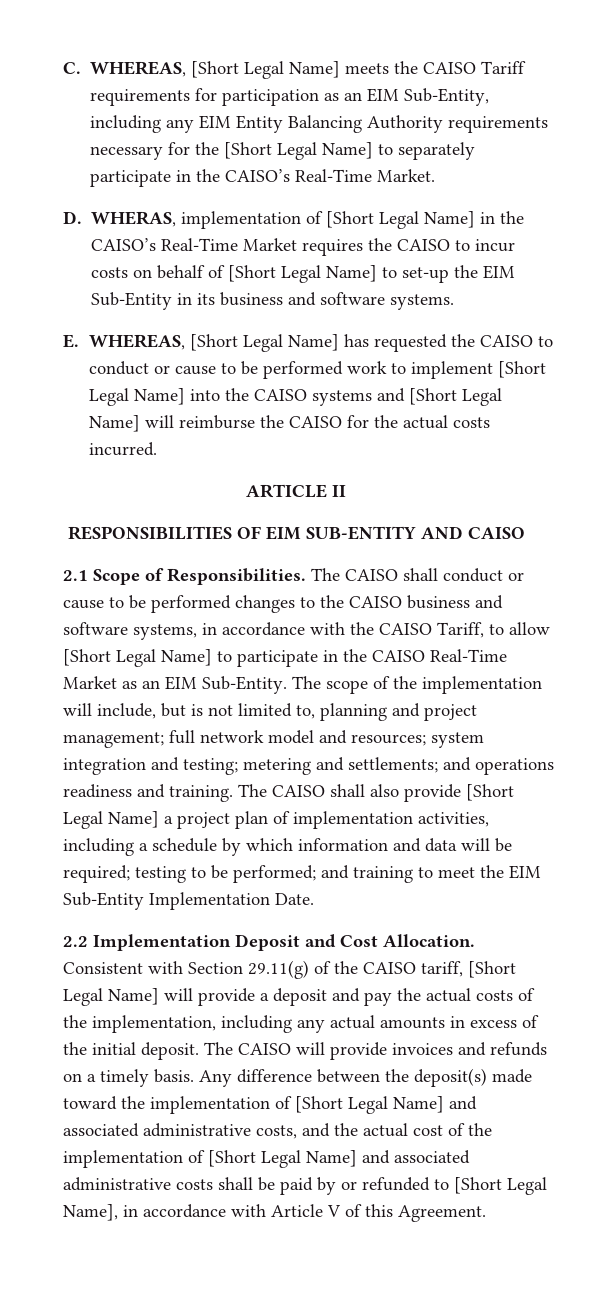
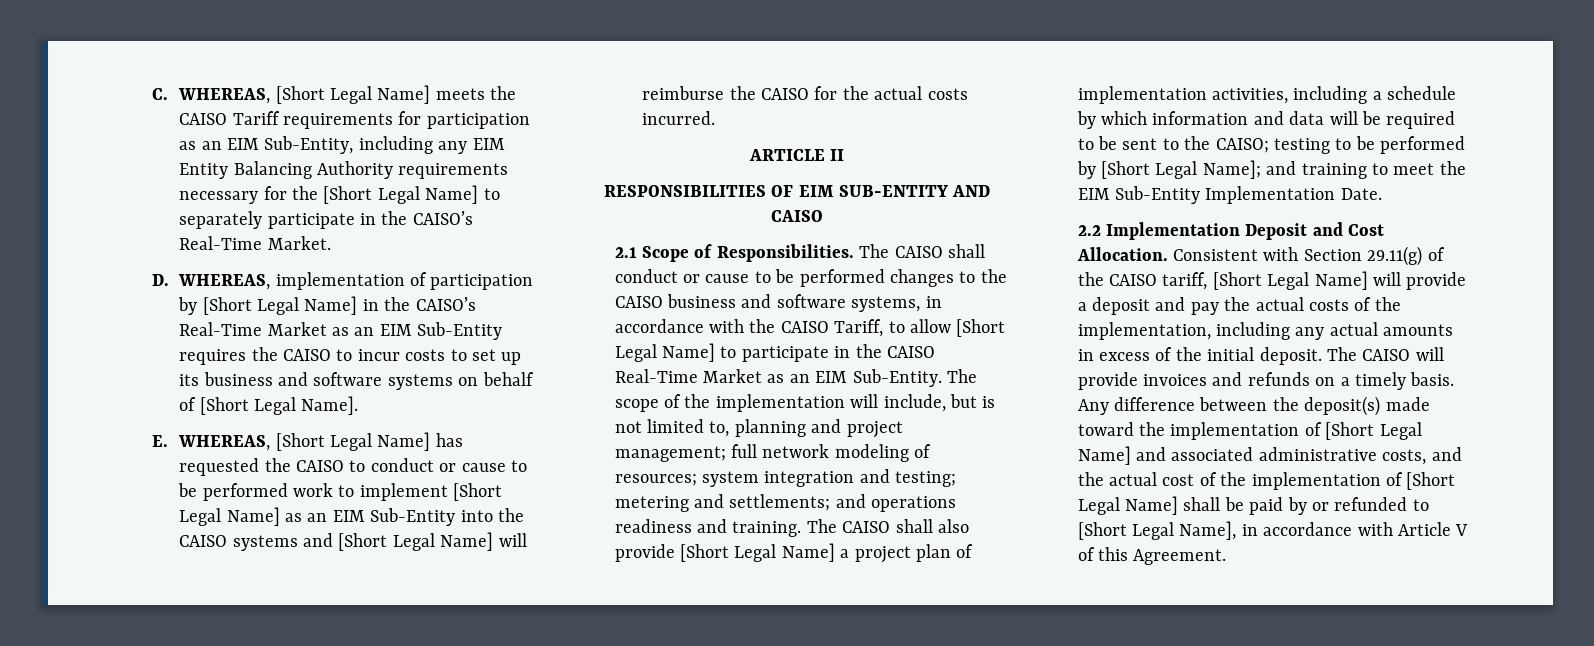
[91,211,324,229] WHERAS, implementation of -> [178,272,534,290] [178,297,198,315] WHEREAS, implementation of participation by
(298, 244) none -> [332,322,503,340] as an EIM Sub-Entity
(129, 272) none -> [450,349,522,365] [179,372,453,390] to set up its business and software systems
[326,265,516,283] [91,292,455,310] Name] to set-up the EIM Sub-Entity in its business and software systems. -> [301,396,359,415] Name].
(185, 396) none -> [285,508,456,526] as an EIM Sub-Entity
[267,730,347,744] model and -> [834,444,932,462] modeling of
[62,865,316,883] required; testing to be performed; -> [1386,111,1456,129] [1077,136,1466,154] [1076,160,1261,179] required to be sent to the CAISO; testing to be performed by [Short Legal Name];
[361,1150,470,1164] [62,1177,213,1191] and associated administrative costs -> (1179, 505) none

